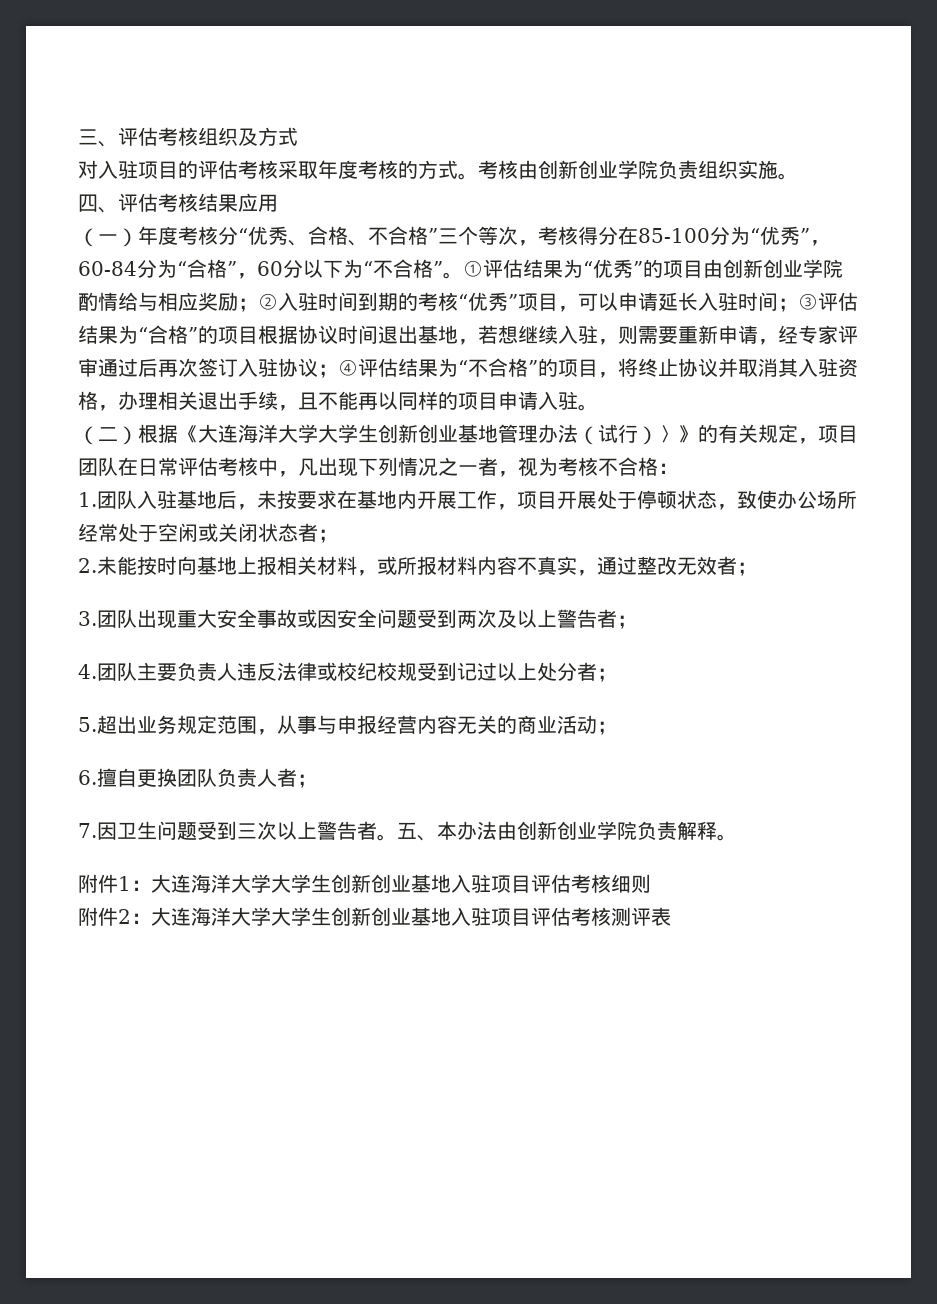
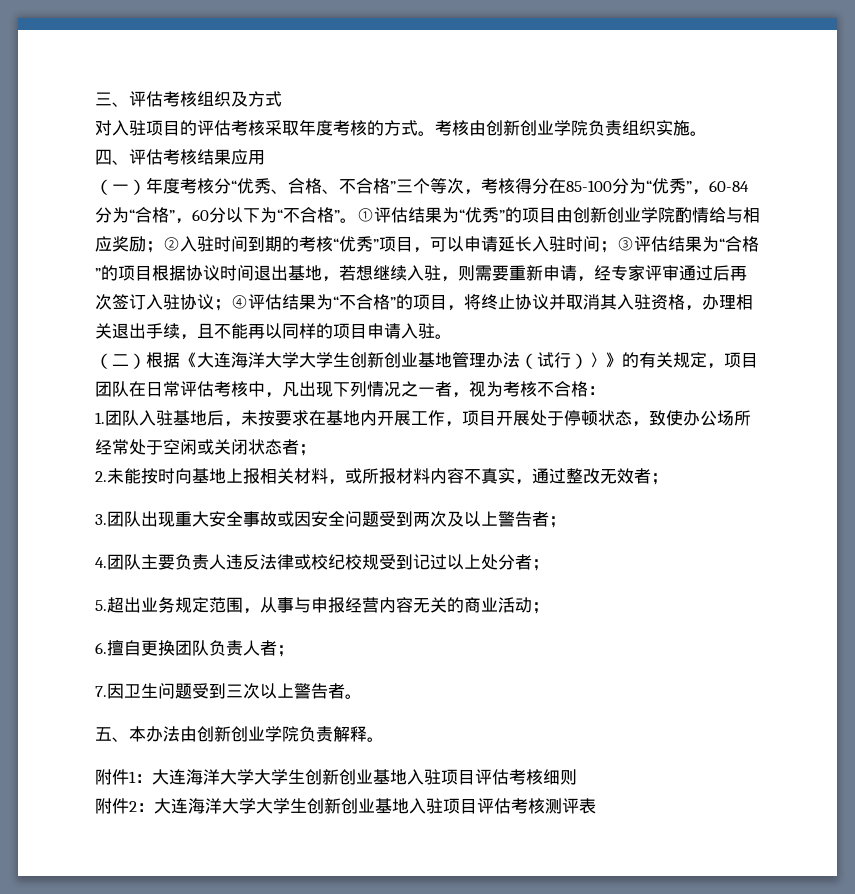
(397, 837) none -> (362, 696) //

